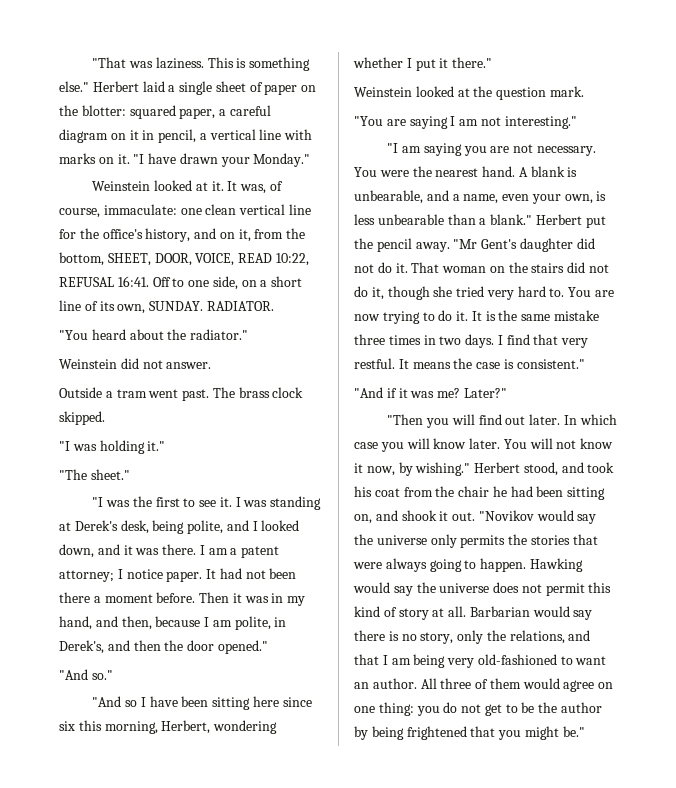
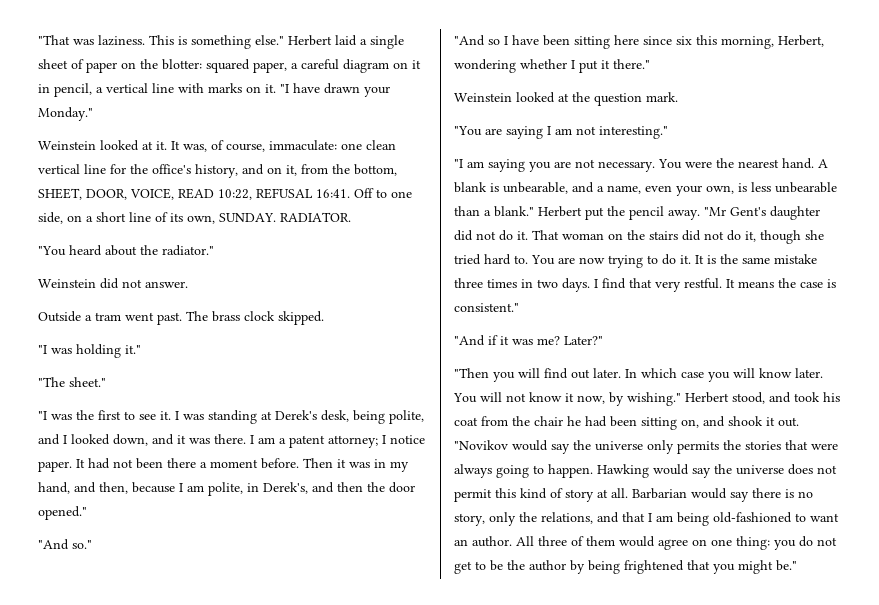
[486,290,514,300] very -> (481, 259) none
[447,658,475,668] very -> (709, 519) none

